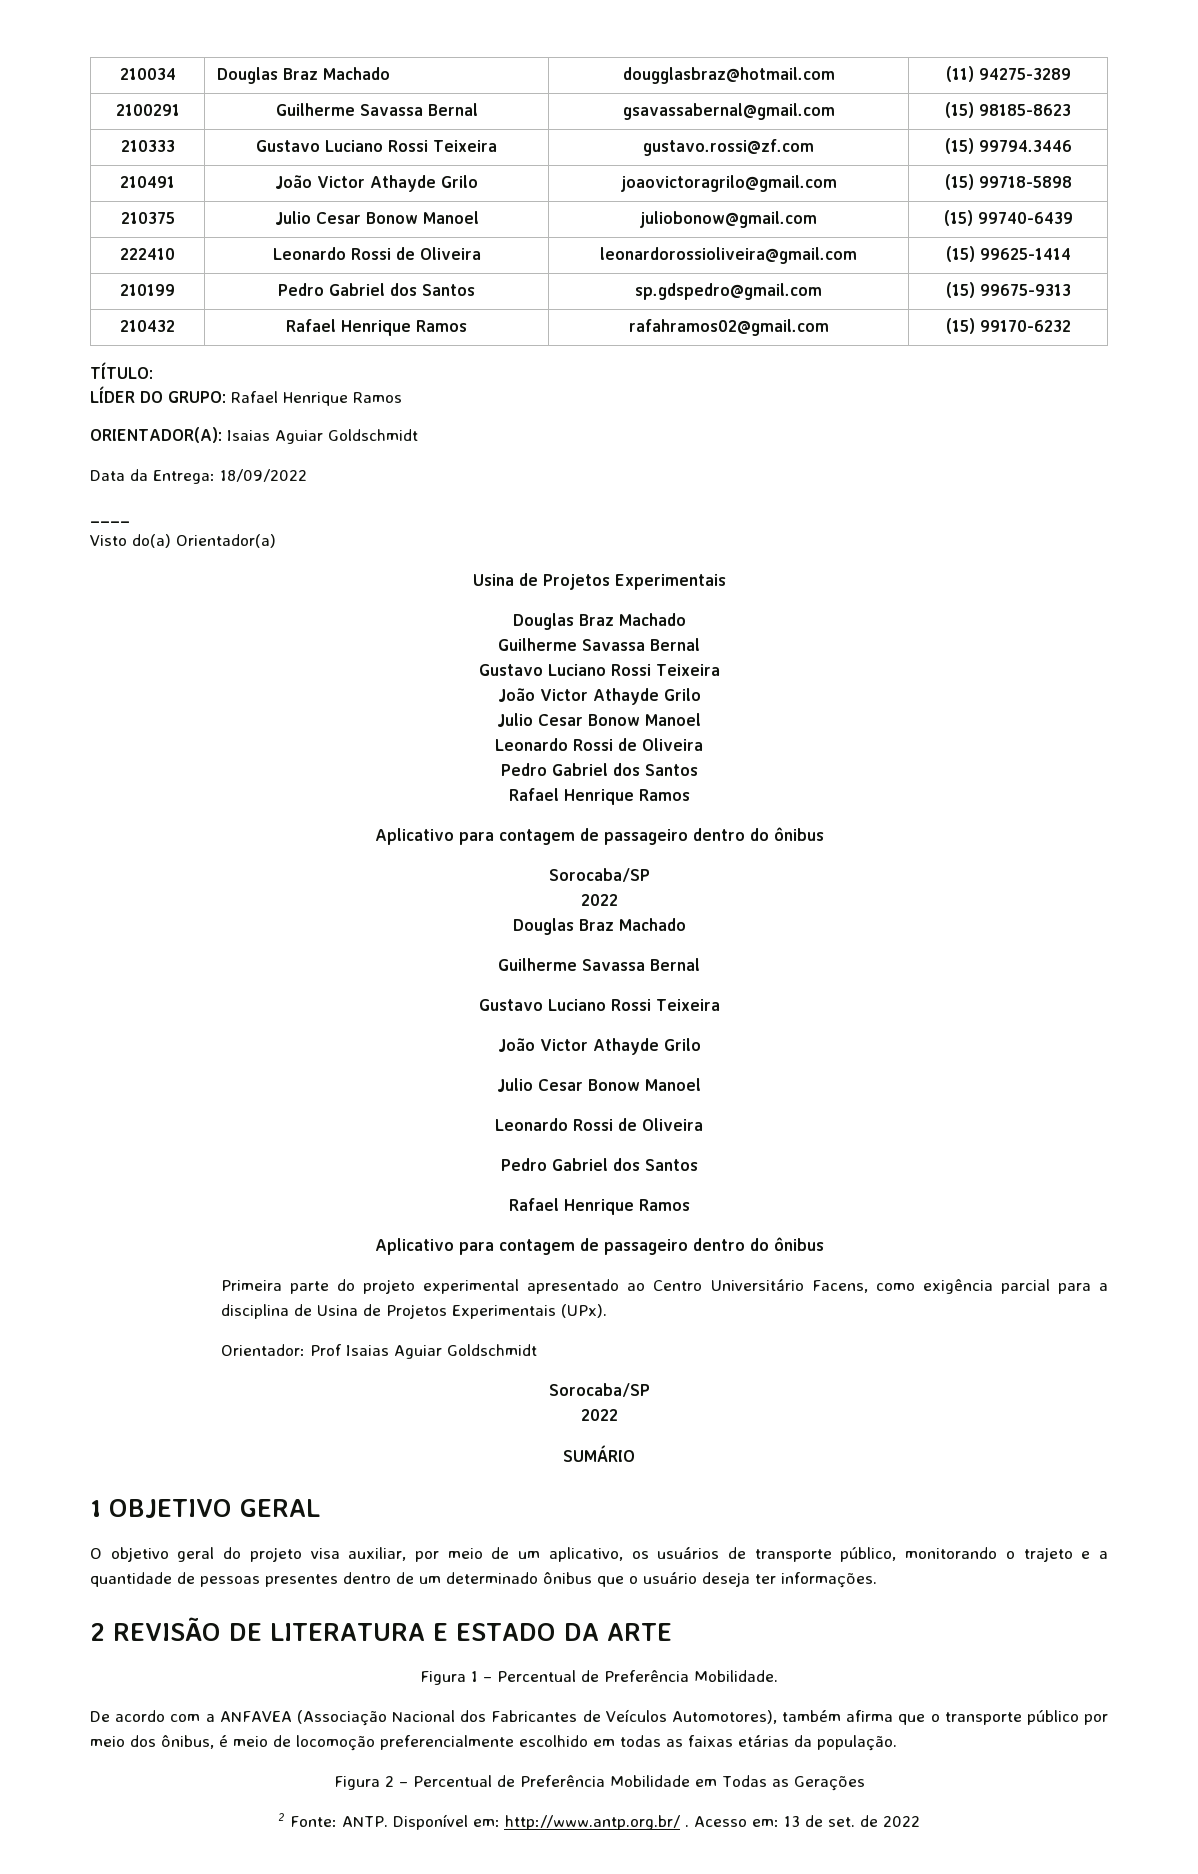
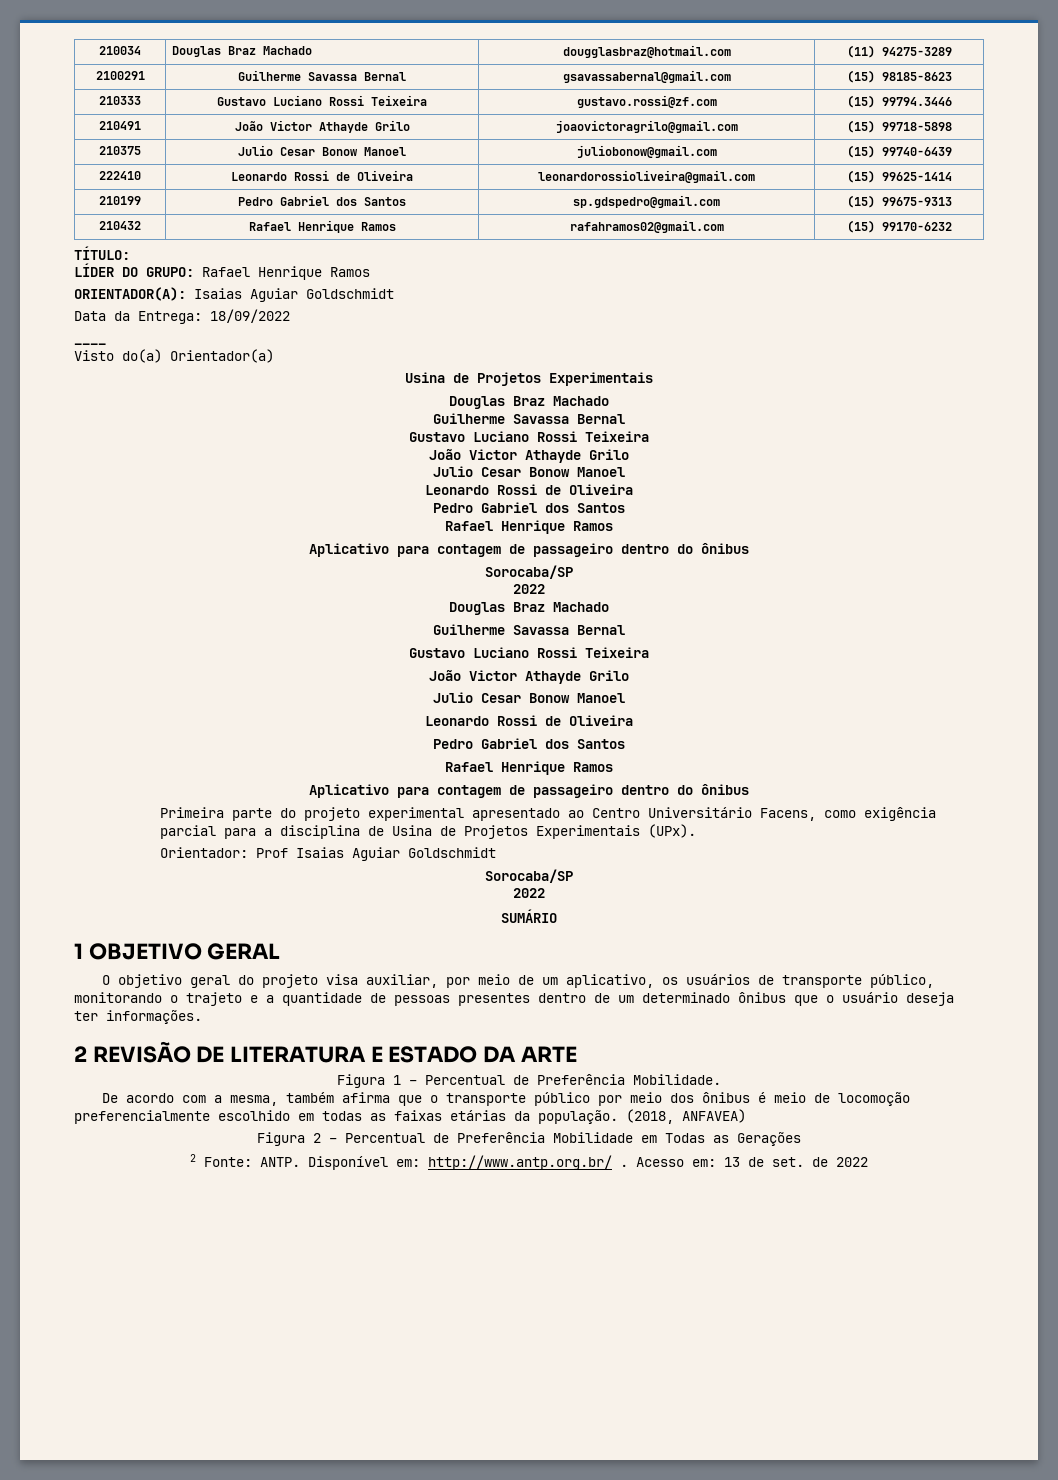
[219,1709,777,1726] ANFAVEA (Associação Nacional dos Fabricantes de Veículos Automotores), -> [230,1095,279,1106] mesma,
[161,1735,214,1749] ônibus, -> [702,1092,751,1103] ônibus
(897, 1743) none -> [626,1109,746,1124] (2018, ANFAVEA)

